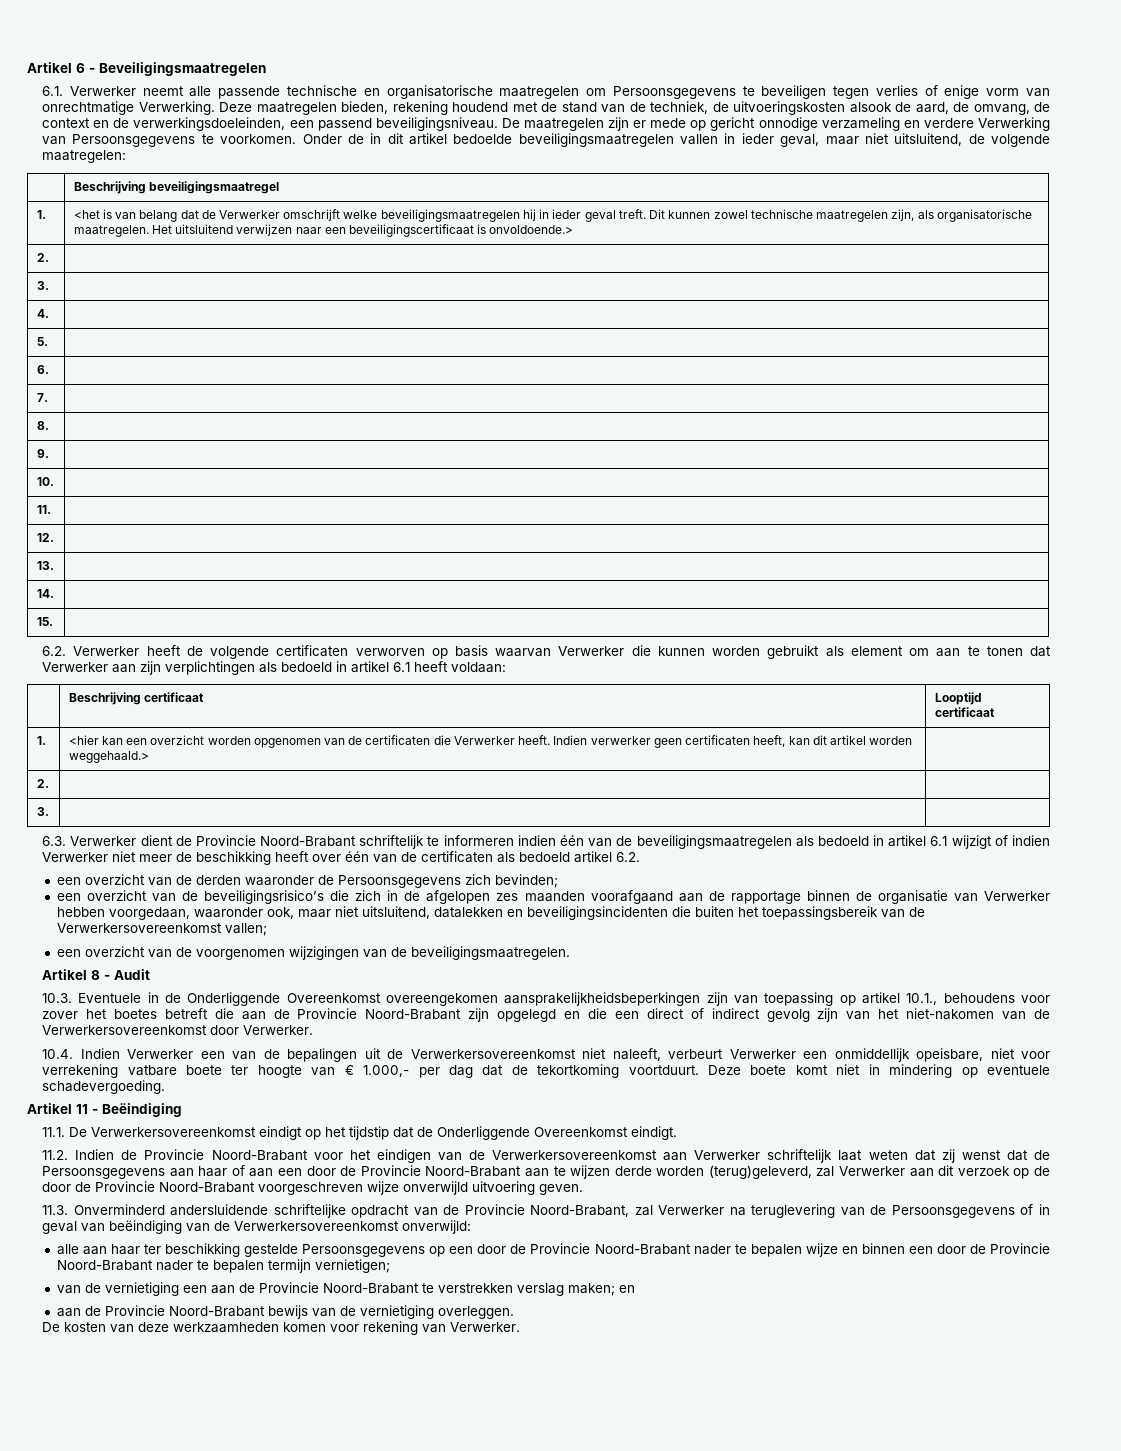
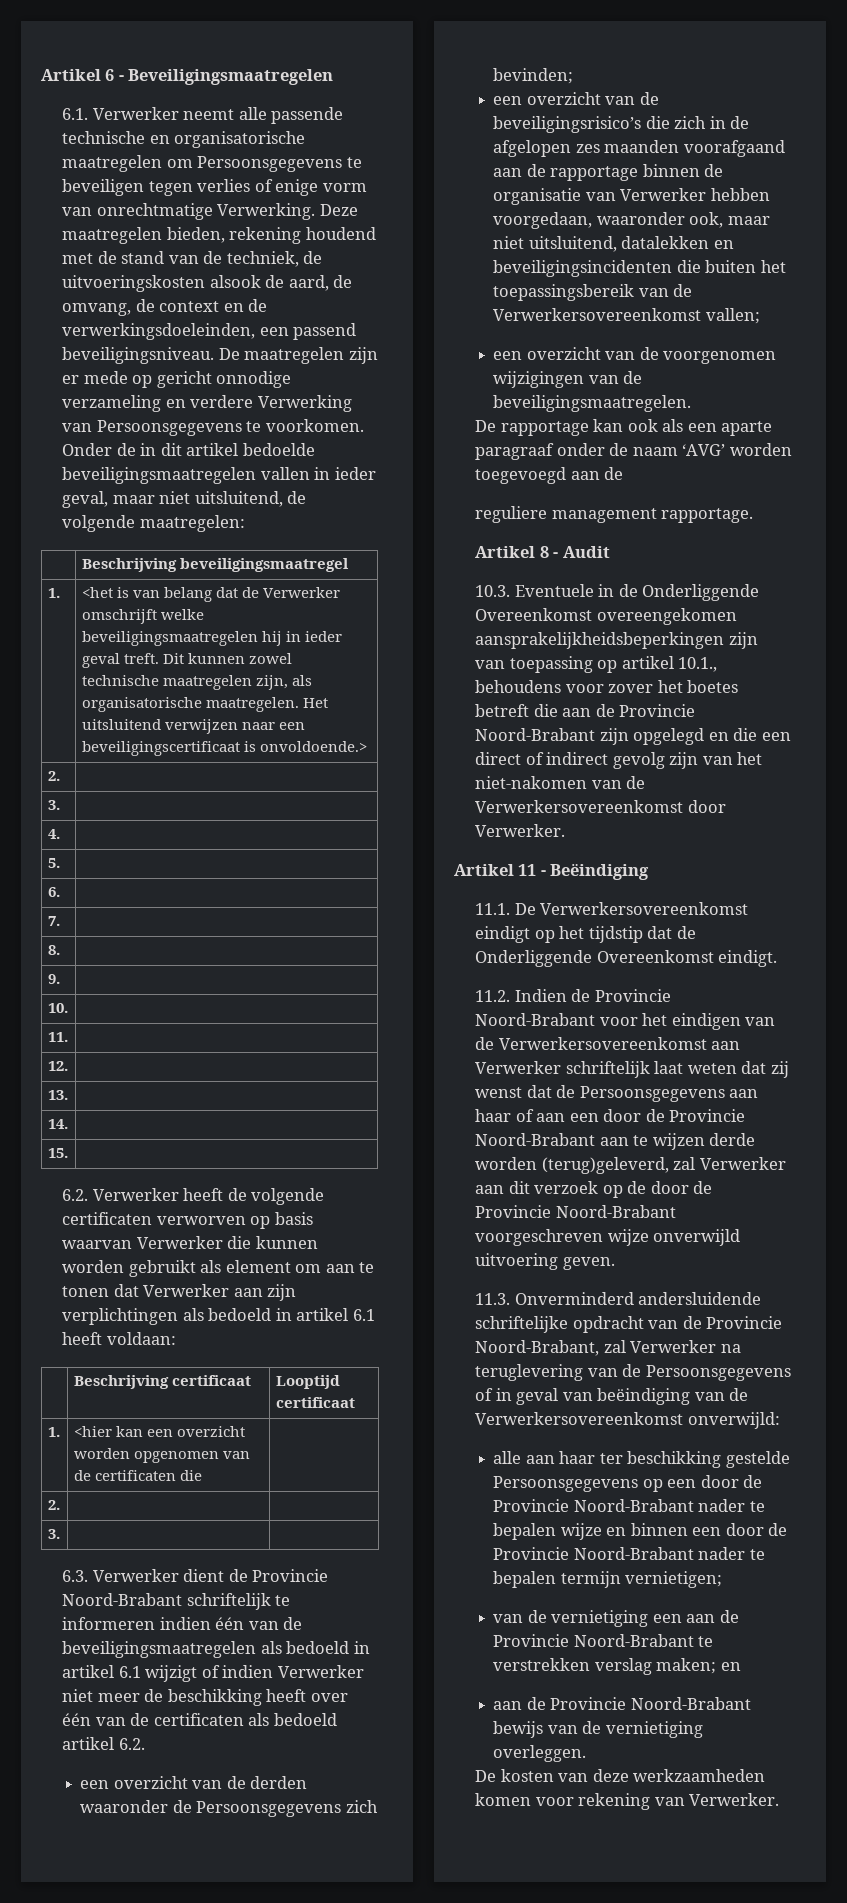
[453,735,913,748] [68,751,149,763] Verwerker heeft. Indien verwerker geen certificaten heeft, kan dit artikel worden weggehaald.> -> (202, 1475) none
(570, 953) none -> [475,419,773,436] [475,443,792,460] [475,467,624,484] [475,506,754,523] // De rapportage kan ook als een aparte paragraaf onder de naam ‘AVG’ worden toegevoegd aan de // reguliere management rapportage.
[42,1048,1050,1062] [42,1064,1050,1078] [42,1080,166,1094] // 10.4. Indien Verwerker een van de bepalingen uit de Verwerkersovereenkomst niet naleeft, verbeurt Verwerker een onmiddellijk opeisbare, niet voor verrekening vatbare boete ter hoogte van € 1.000,- per dag dat de tekortkoming voortduurt. Deze boete komt niet in mindering op eventuele schadevergoeding. -> (566, 830) none

